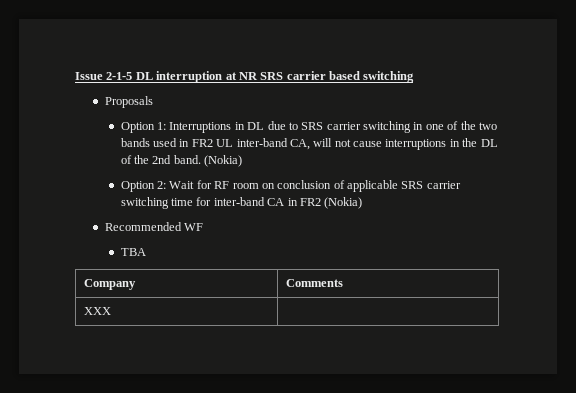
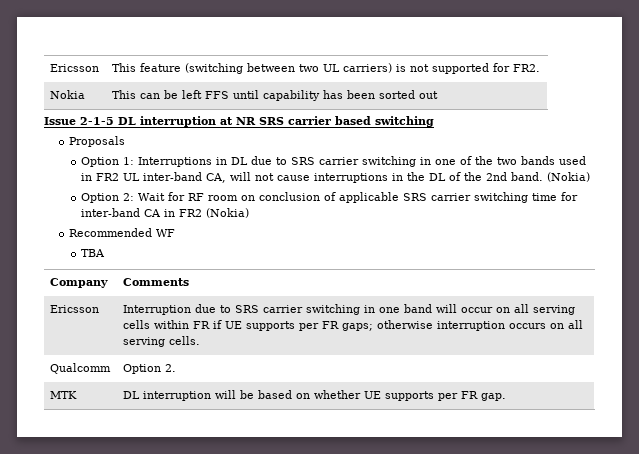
(75, 76) none -> [50,64,100,72] [112,63,541,74] [50,90,86,99] [112,90,439,101] Ericsson | This feature (switching between two UL carriers) is not supported for FR2. // Nokia | This can be left FFS until capability has been sorted out //
[84,307,112,315] XXX | -> [50,305,100,313] [123,304,576,315] [123,320,584,331] [123,336,201,347] [50,363,112,374] [123,364,177,374] [50,391,78,399] [123,390,507,401] Ericsson | Interruption due to SRS carrier switching in one band will occur on all serving cells within FR if UE supports per FR gaps; otherwise interruption occurs on all serving cells. // Qualcomm | Option 2. // MTK | DL interruption will be based on whether UE supports per FR gap.

